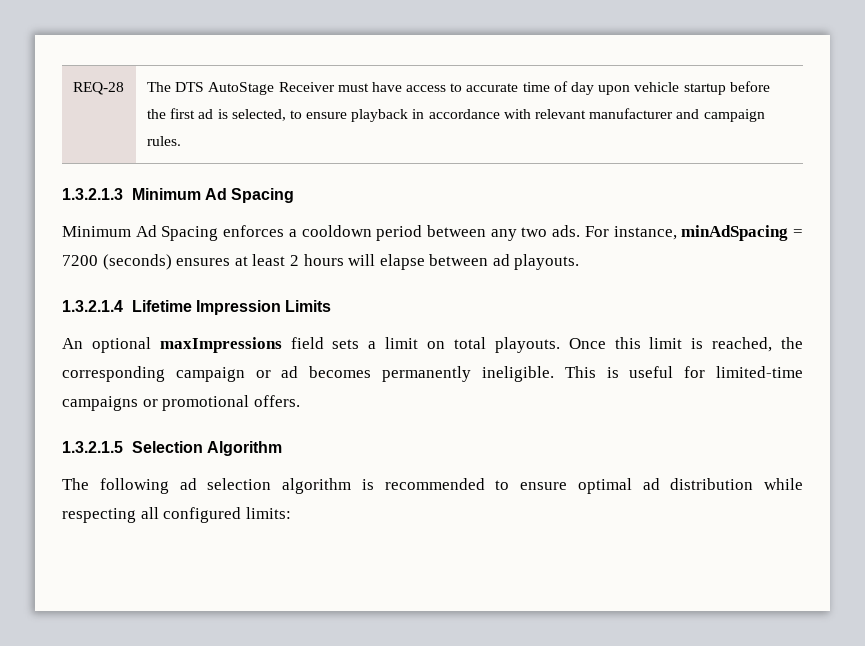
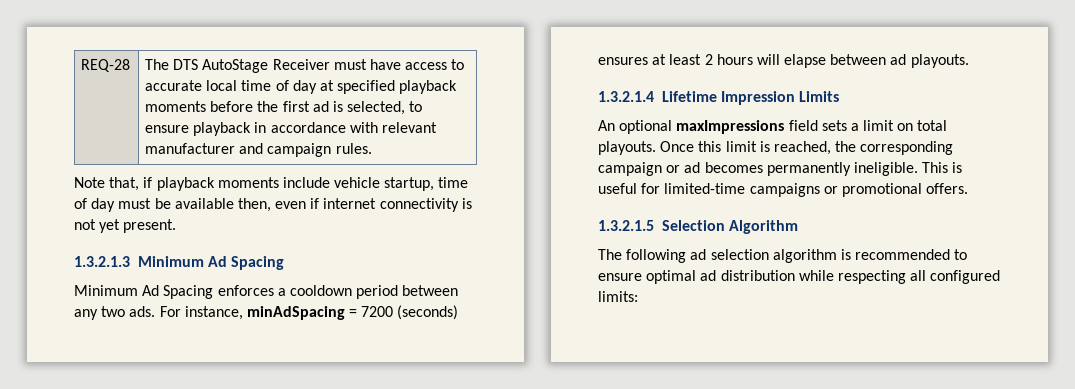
[522,81,726,95] time of day upon vehicle startup -> [206,80,458,94] [145,101,207,112] local time of day at specified playback moments
(182, 141) none -> [74,177,469,191] [74,198,472,212] [74,219,177,233] // Note that, if playback moments include vehicle startup, time of day must be available then, even if internet connectivity is not yet present.

